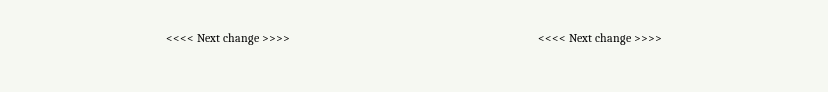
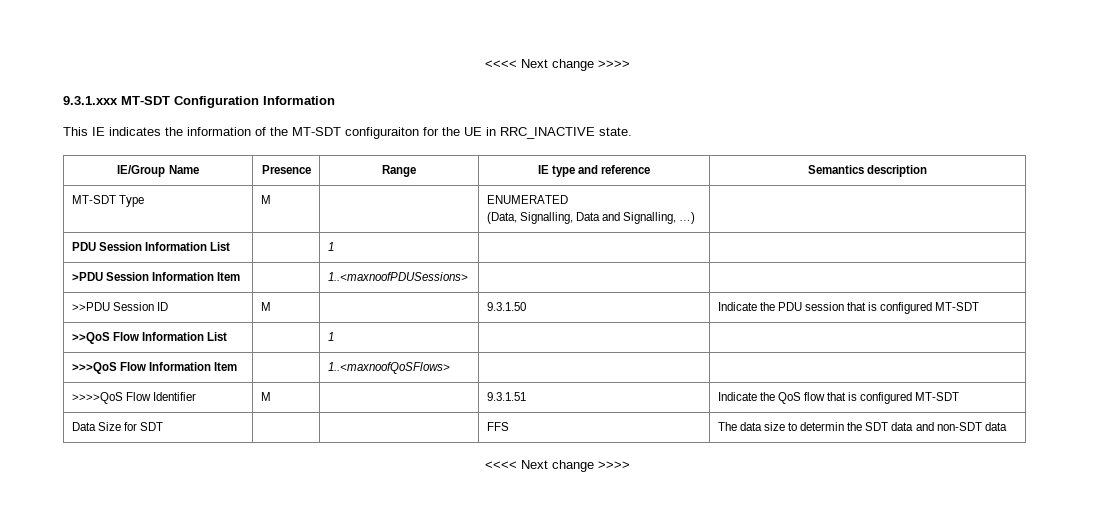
[165,33,291,45] <<<< Next change >>>> -> [485,59,630,71] [63,96,335,108] [63,127,632,139] [117,165,199,177] [261,165,311,174] [382,165,416,177] [537,165,651,177] [807,165,928,177] [71,195,144,207] [260,195,271,204] [486,195,568,204] [486,212,696,224] [71,242,230,251] [327,242,334,251] [71,272,240,281] [327,272,468,281] [71,302,168,311] [260,302,271,311] [486,302,526,311] [717,302,980,314] [71,332,227,344] [327,332,334,341] [71,362,237,374] [327,362,450,374] [71,392,196,404] [260,392,271,401] [486,392,526,401] [717,392,960,404] [71,422,163,431] [486,422,509,431] [717,422,1007,431] <<<< Next change >>>> // 9.3.1.xxx MT-SDT Configuration Information // This IE indicates the information of the MT-SDT configuraiton for the UE in RRC_INACTIVE state. // IE/Group Name | Presence | Range | IE type and reference | Semantics description // MT-SDT Type | M | | ENUMERATED // (Data, Signalling, Data and Signalling, …) | // PDU Session Information List | | 1 | | // >PDU Session Information Item | | 1..<maxnoofPDUSessions> | | // >>PDU Session ID | M | | 9.3.1.50 | Indicate the PDU session that is configured MT-SDT // >>QoS Flow Information List | | 1 | | // >>>QoS Flow Information Item | | 1..<maxnoofQoSFlows> | | // >>>>QoS Flow Identifier | M | | 9.3.1.51 | Indicate the QoS flow that is configured MT-SDT // Data Size for SDT | | | FFS | The data size to determin the SDT data and non-SDT data

